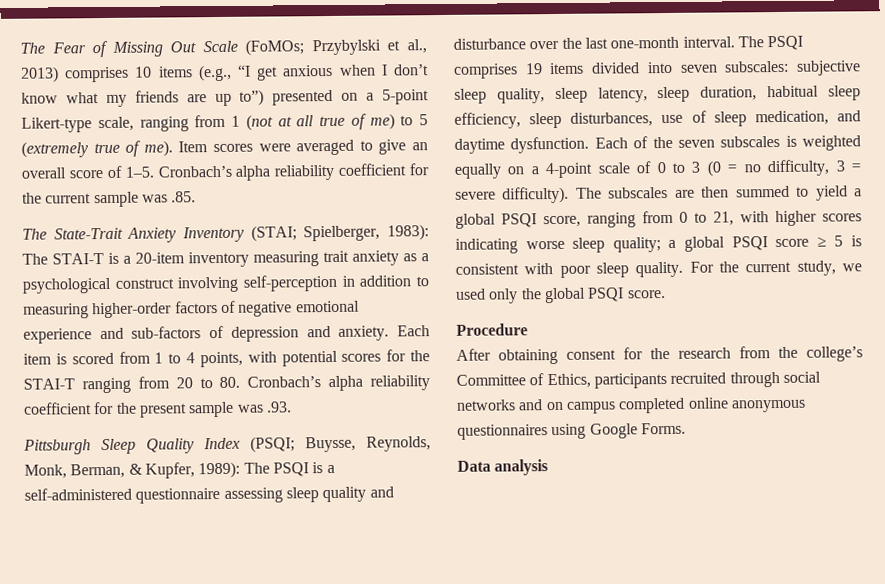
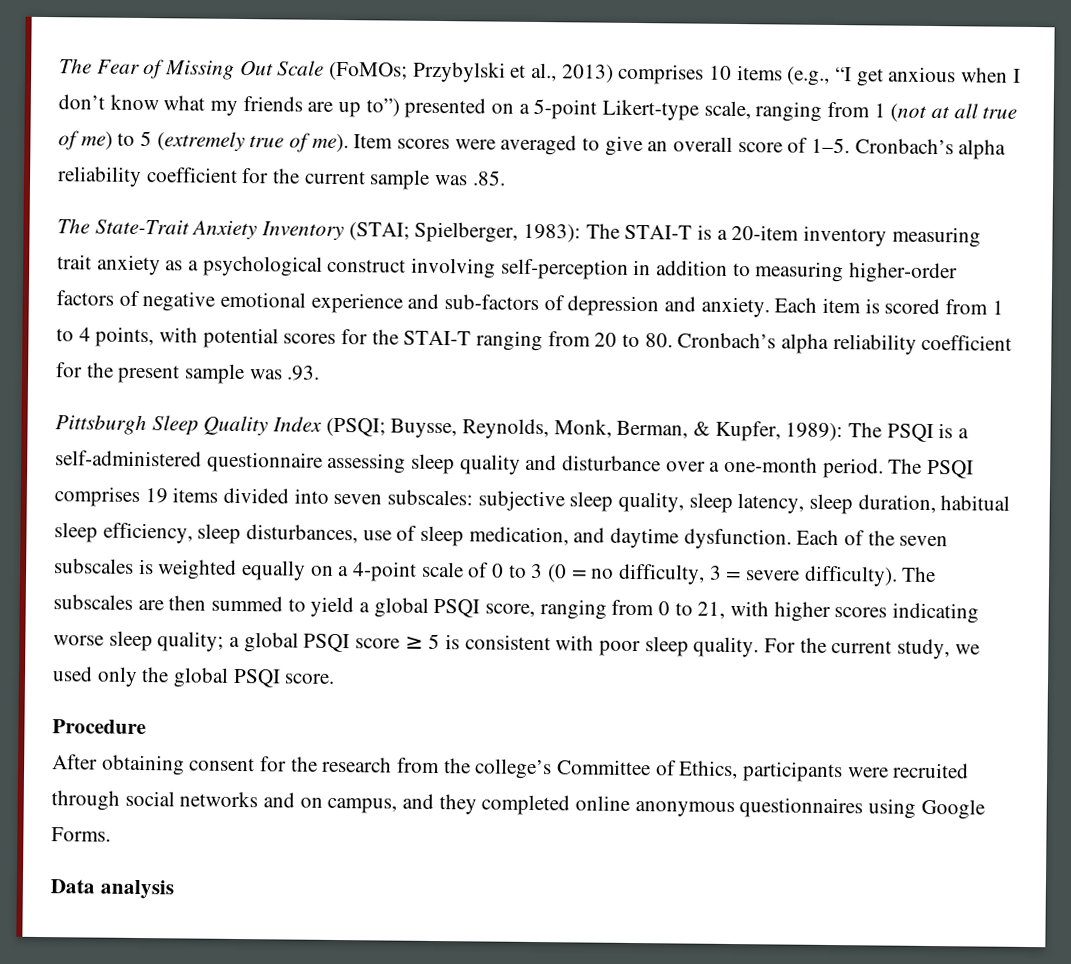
[561,36,735,49] the last one-month interval. -> [709,456,884,479] a one-month period.
(667, 381) none -> [847,767,889,778] were
[565,401,616,414] campus -> [327,793,477,815] campus, and they

